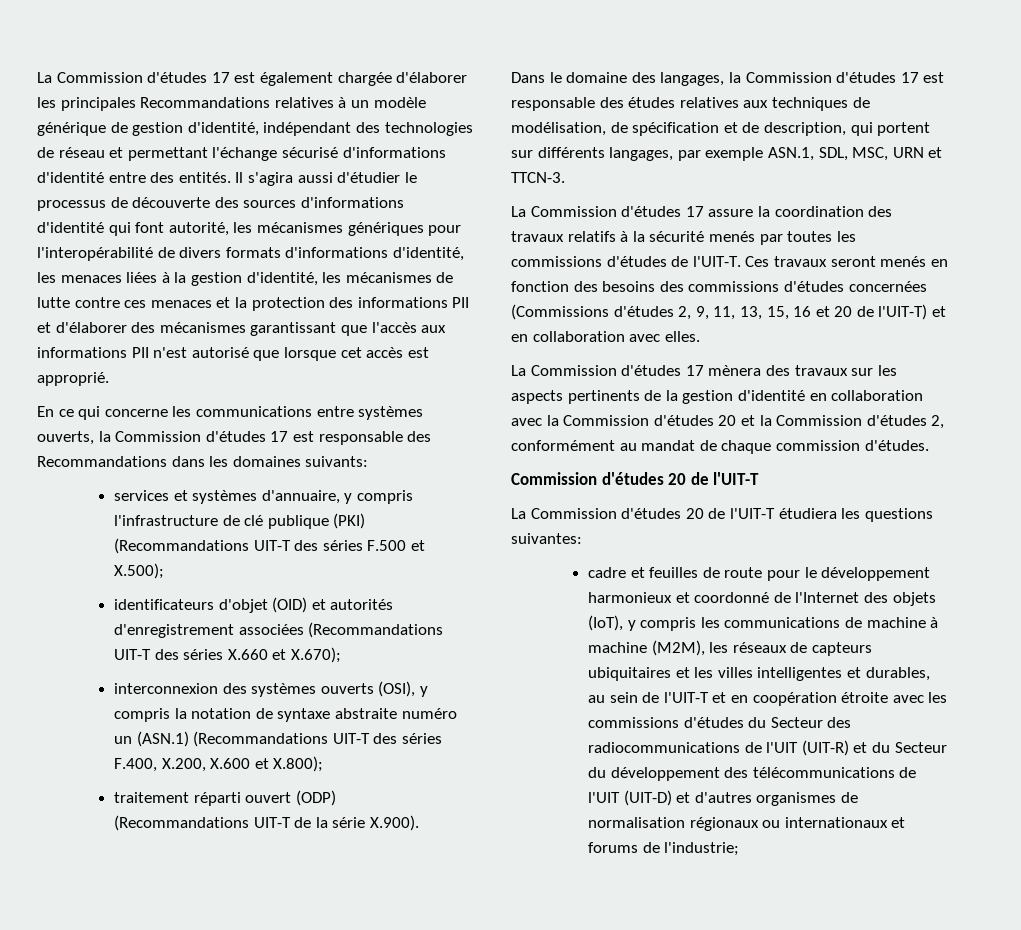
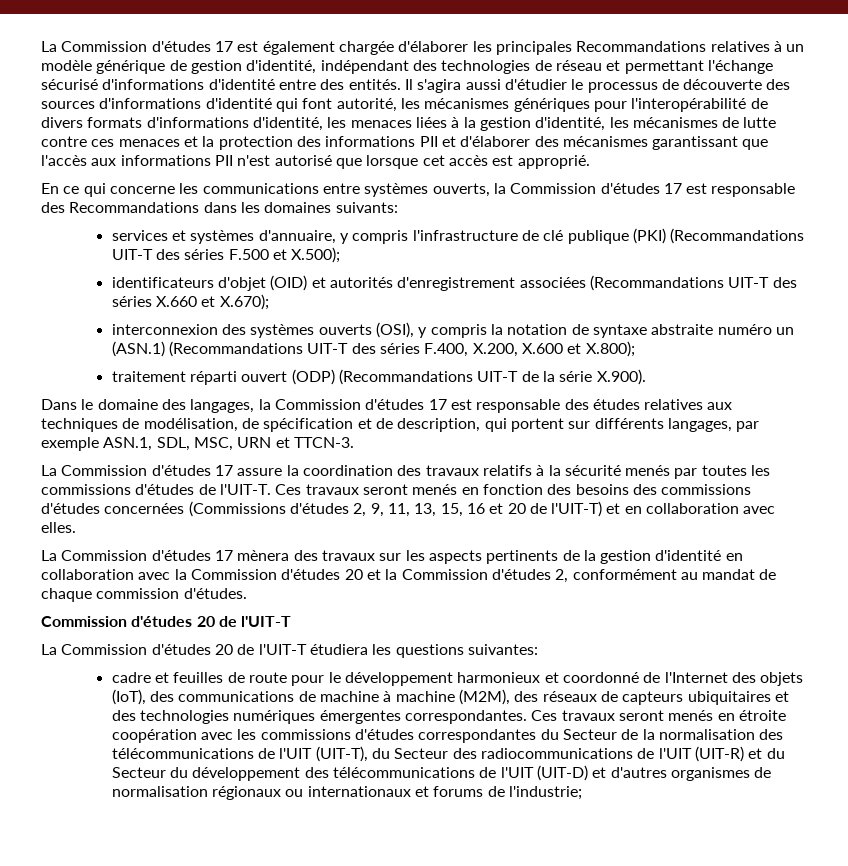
[627,617,720,631] y compris les -> [150,691,175,702] des
[709,642,729,653] les -> [514,691,539,702] des
[694,667,930,681] [587,692,948,706] [587,717,744,728] les villes intelligentes et durables, au sein de l'UIT-T et en coopération étroite avec les commissions d'études -> [111,710,787,724] [111,729,784,743] [111,746,368,762] des technologies numériques émergentes correspondantes. Ces travaux seront menés en étroite coopération avec les commissions d'études correspondantes du Secteur de la normalisation des télécommunications de l'UIT (UIT-T),

